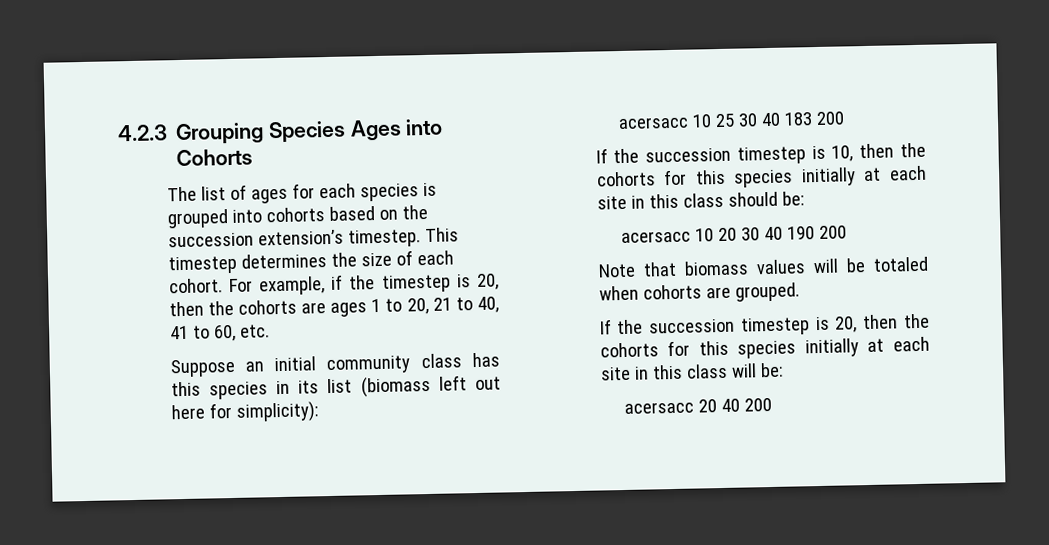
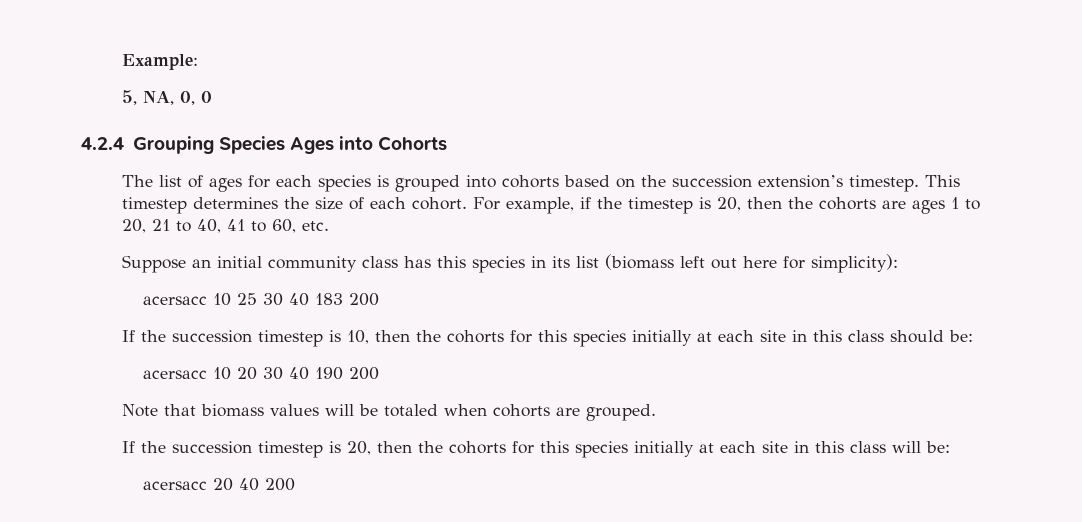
[117,124,168,142] 4.2.3 -> [122,54,199,70] [122,90,213,105] [81,137,124,150] Example: // 5, NA, 0, 0 // 4.2.4

